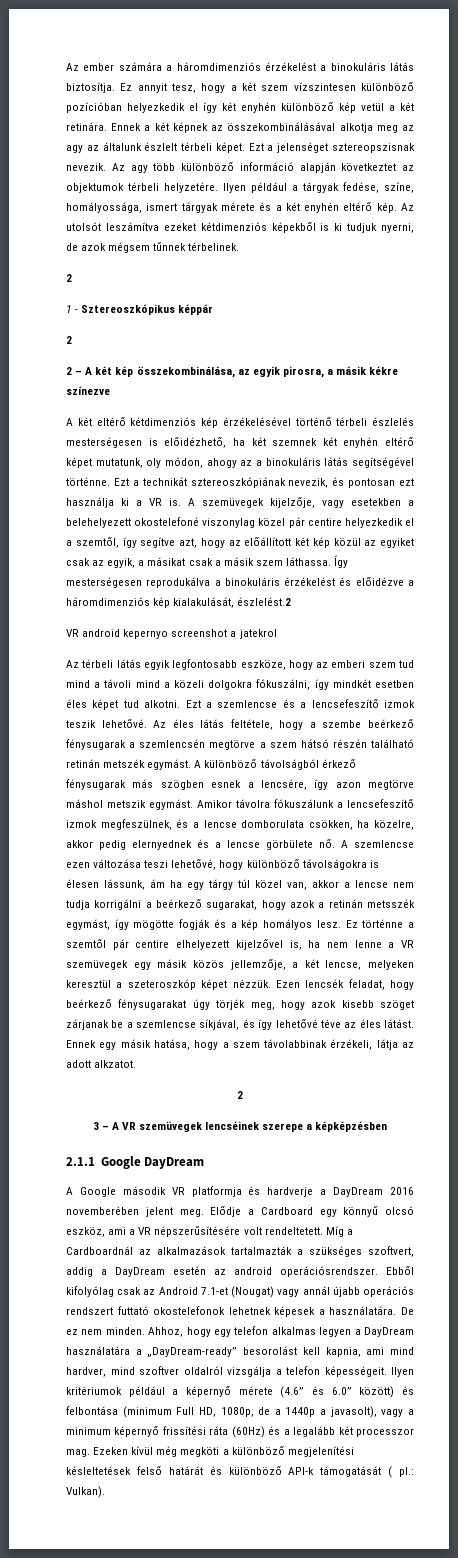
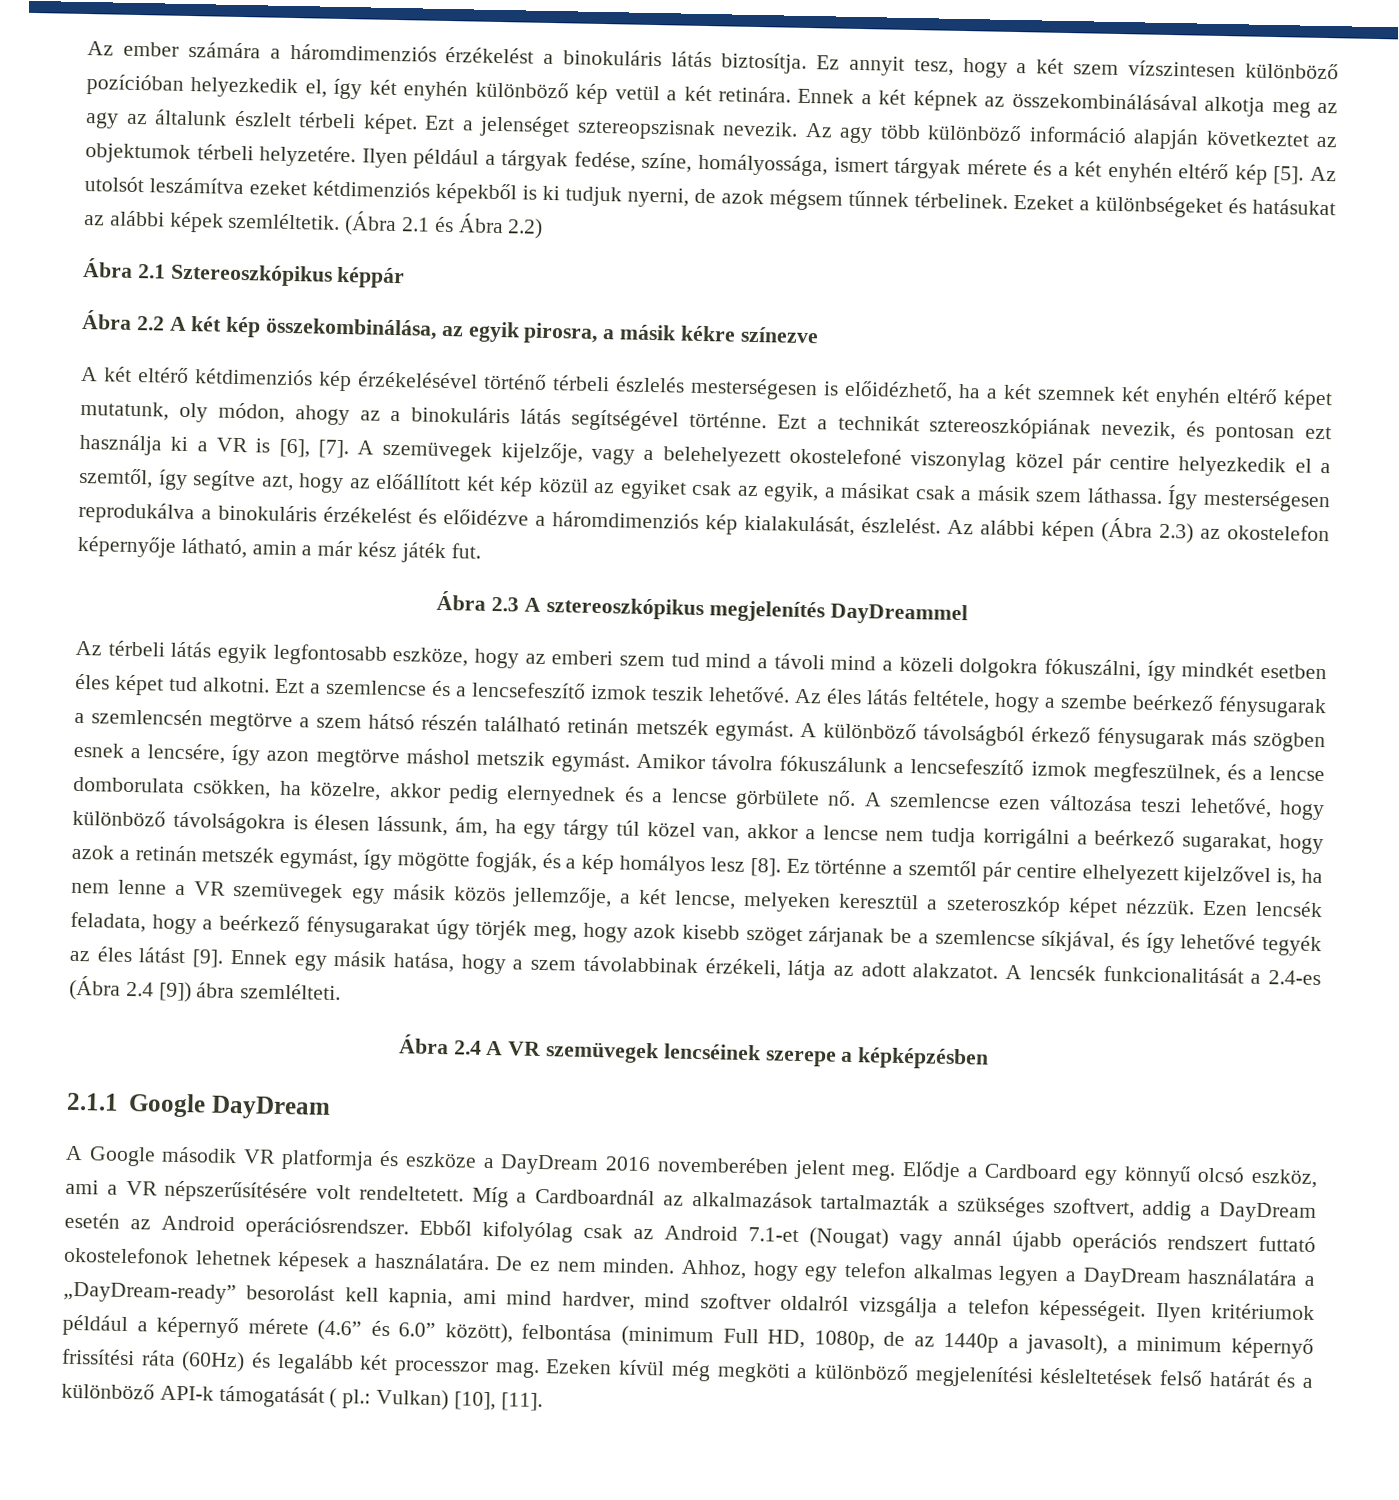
[189,103,198,111] el -> [304,79,327,98] el,
[376,202,397,213] kép. -> [1234,164,1305,185] kép [5].
[66,274,72,282] [66,305,79,313] // 2 // 1 - -> [1013,194,1336,219] [84,210,544,239] [83,257,166,279] Ezeket a különbségeket és hatásukat az alábbi képek szemléltetik. (Ábra 2.1 és Ábra 2.2) // Ábra 2.1
[66,336,72,344] [66,367,83,375] 2 // 2 – -> [82,309,165,331] Ábra 2.2
(245, 442) none -> [986,388,998,399] a
[169,498,181,506] is. -> [255,438,349,459] is [6], [7].
[351,498,401,506] esetekben -> (635, 456) none
[237,597,292,606] [66,629,277,639] észlelést.2 // VR android kepernyo screenshot a jatekrol -> [861,517,1330,544] [77,535,481,564] [436,590,968,626] észlelést. Az alábbi képen (Ábra 2.3) az okostelefon képernyője látható, amin a már kész játék fut. // Ábra 2.3 A sztereoszkópikus megjelenítés DayDreammel
[150,879,165,888] ám -> [454,817,488,837] ám,
[366,899,415,908] metsszék -> [201,846,276,863] metszék
[179,919,211,930] fogják -> [474,851,537,873] fogják,
[316,920,341,928] lesz. -> [709,857,781,877] lesz [8].
[348,979,414,990] feladat, hogy -> [70,911,214,935] feladata, hogy a
[320,1019,341,1028] téve -> [1262,934,1323,957] tegyék
[384,1019,415,1028] látást. -> [138,947,225,968] látást [9].
[94,1060,137,1068] [237,1091,243,1099] [92,1122,109,1130] alkzatot. // 2 // 3 – -> [912,963,1321,986] [69,975,342,1003] [398,1034,482,1055] alakzatot. A lencsék funkcionalitását a 2.4-es (Ábra 2.4 [9]) ábra szemlélteti. // Ábra 2.4
[267,1187,314,1197] hardverje -> [405,1152,478,1168] eszköze
[234,1267,272,1275] android -> [161,1215,235,1232] Android
[359,1386,415,1398] között) és -> [444,1322,513,1344] között),
[274,1409,281,1415] a -> [913,1336,935,1347] az
[381,1409,404,1417] vagy -> (1109, 1344) none
[283,1429,290,1435] a -> (272, 1360) none
(222, 1470) none -> [1302,1377,1314,1389] a
[66,1486,105,1498] Vulkan). -> [376,1388,543,1412] Vulkan) [10], [11].

